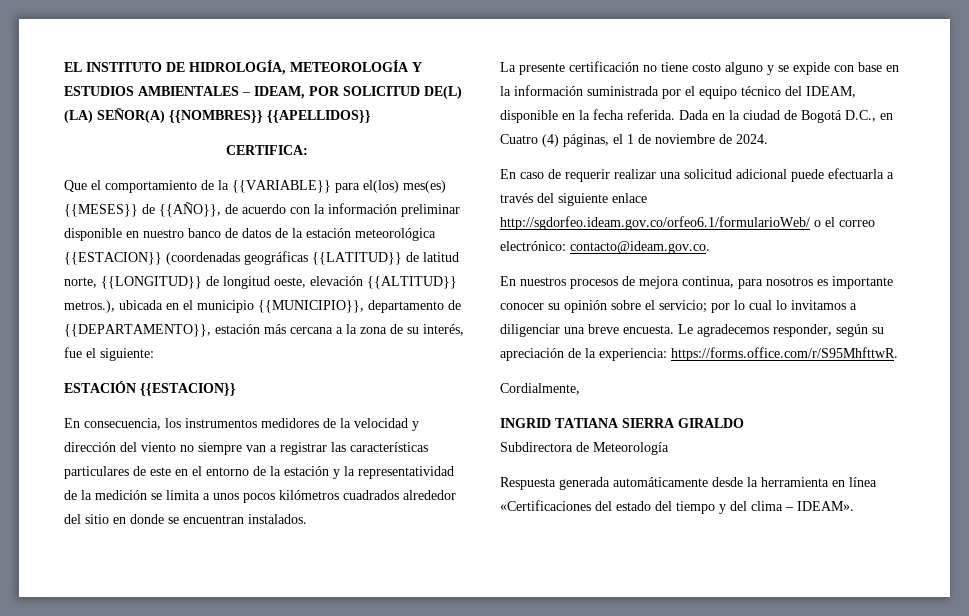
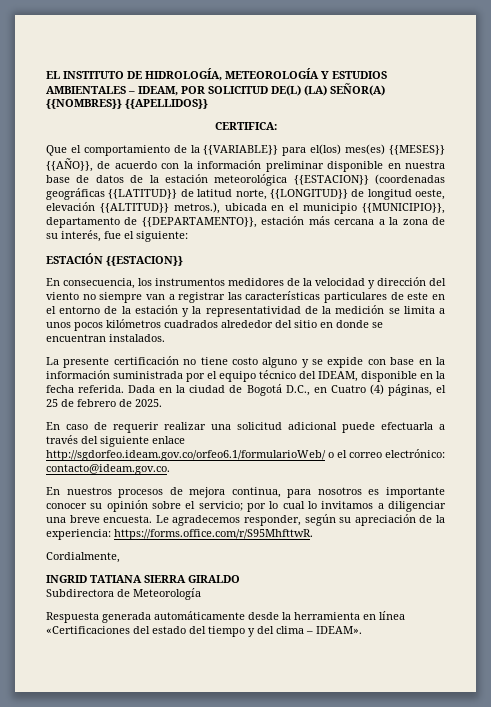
[142,204,155,214] de -> (446, 150) none
[143,228,221,238] nuestro banco -> [405,161,446,169] [46,175,70,183] nuestra base
[627,134,768,144] 1 de noviembre de 2024. -> [46,399,162,407] 25 de febrero de 2025.

